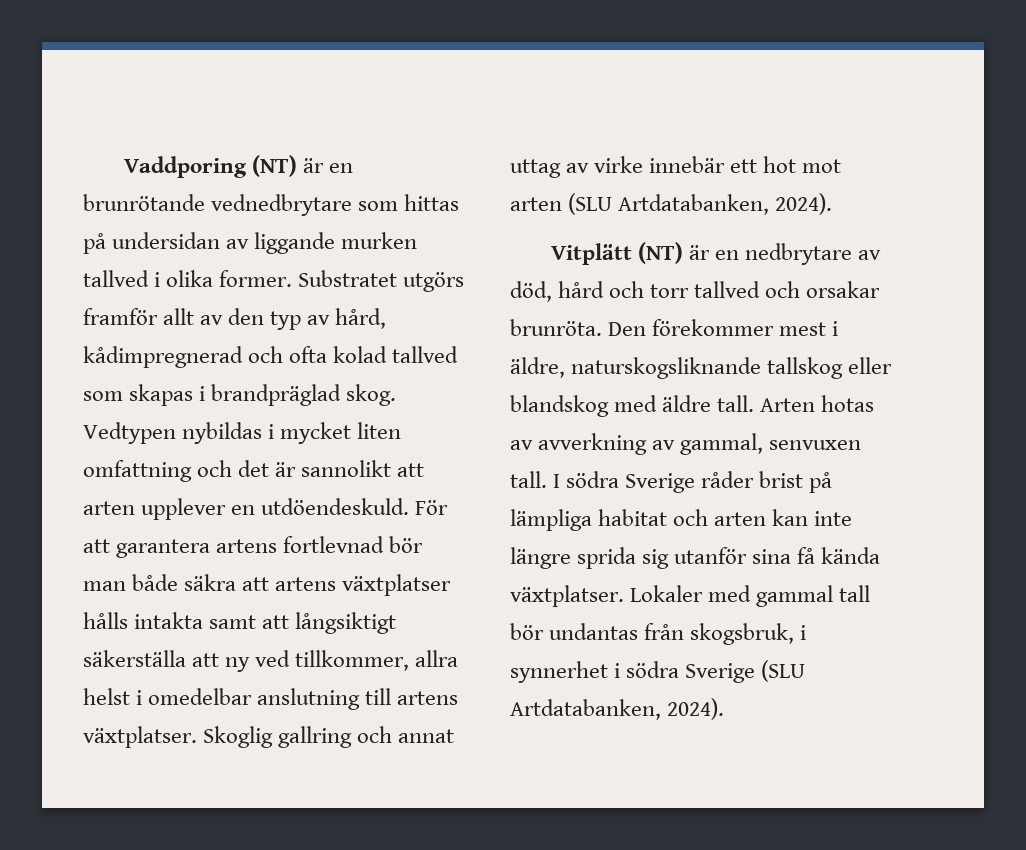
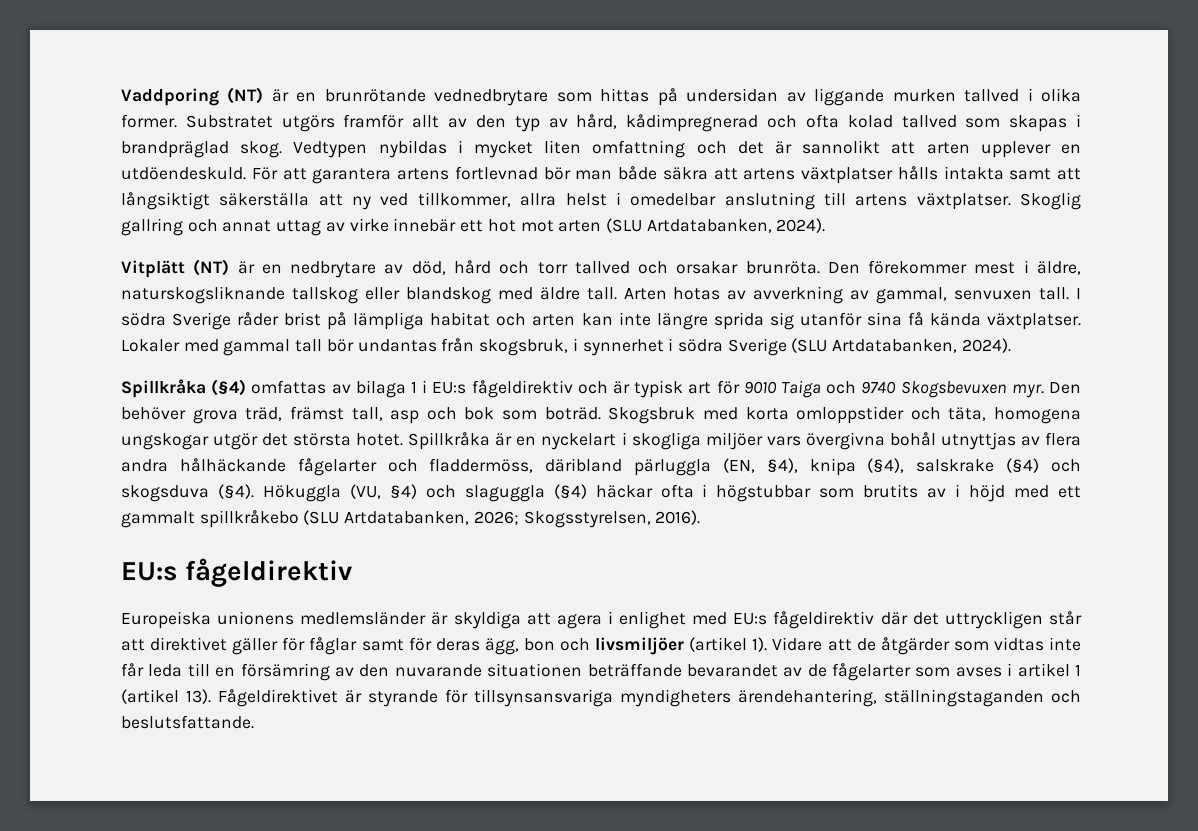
(725, 709) none -> [121,379,1082,398] [121,406,1081,424] [121,432,1081,450] [121,458,1081,476] [121,484,1082,502] [121,510,701,528] [121,558,353,587] [121,611,1082,629] [121,637,1082,655] [121,663,1082,681] [121,689,1081,707] [121,715,254,729] // Spillkråka (§4) omfattas av bilaga 1 i EU:s fågeldirektiv och är typisk art för 9010 Taiga och 9740 Skogsbevuxen myr. Den behöver grova träd, främst tall, asp och bok som boträd. Skogsbruk med korta omloppstider och täta, homogena ungskogar utgör det största hotet. Spillkråka är en nyckelart i skogliga miljöer vars övergivna bohål utnyttjas av flera andra hålhäckande fågelarter och fladdermöss, däribland pärluggla (EN, §4), knipa (§4), salskrake (§4) och skogsduva (§4). Hökuggla (VU, §4) och slaguggla (§4) häckar ofta i högstubbar som brutits av i höjd med ett gammalt spillkråkebo (SLU Artdatabanken, 2026; Skogsstyrelsen, 2016). // EU:s fågeldirektiv // Europeiska unionens medlemsländer är skyldiga att agera i enlighet med EU:s fågeldirektiv där det uttryckligen står att direktivet gäller för fåglar samt för deras ägg, bon och livsmiljöer (artikel 1). Vidare att de åtgärder som vidtas inte får leda till en försämring av den nuvarande situationen beträffande bevarandet av de fågelarter som avses i artikel 1 (artikel 13). Fågeldirektivet är styrande för tillsynsansvariga myndigheters ärendehantering, ställningstaganden och beslutsfattande.

